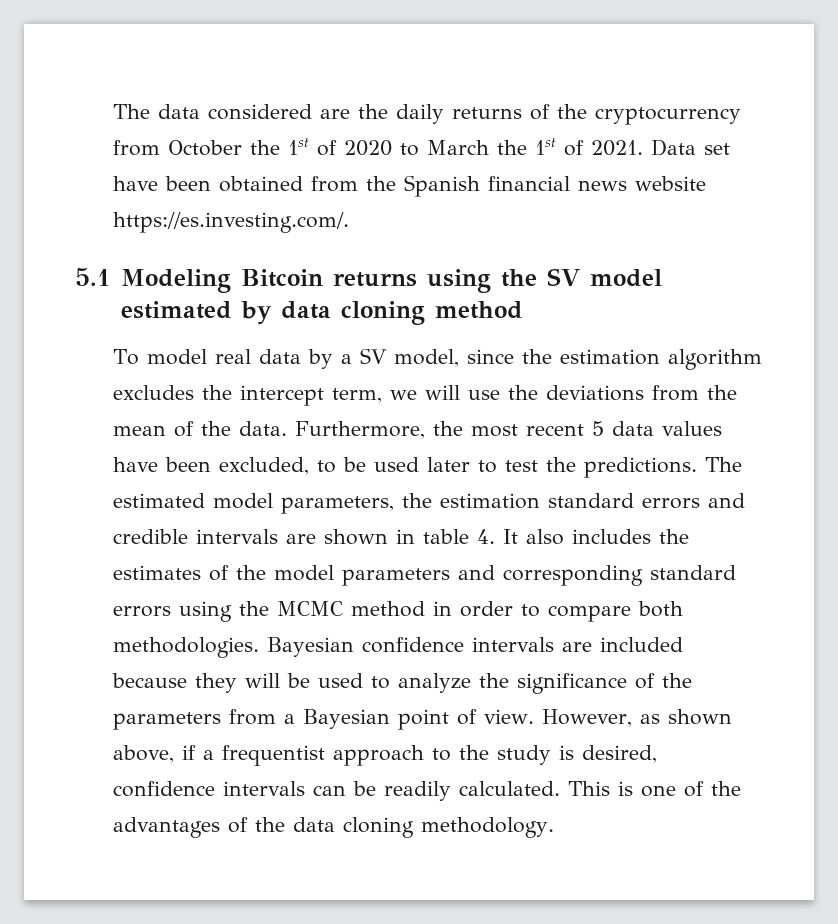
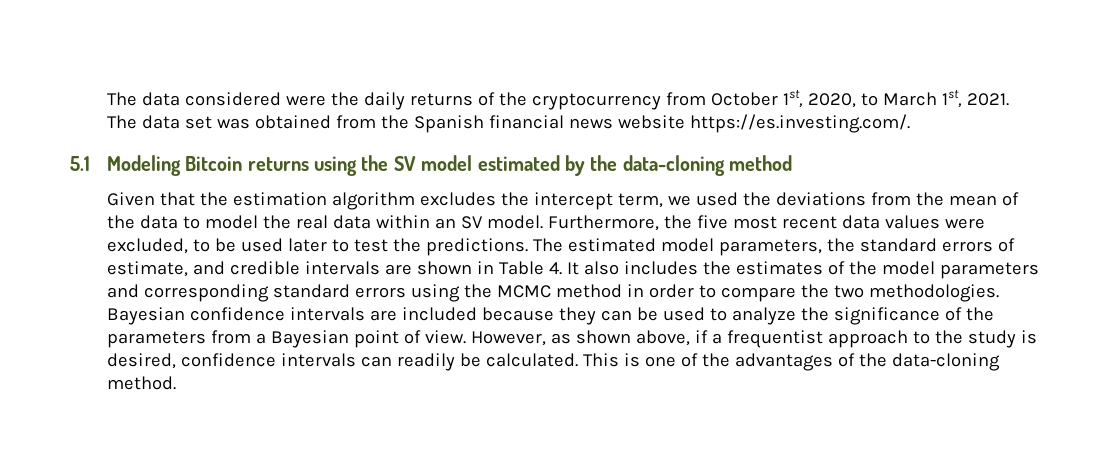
[319,109,350,119] are -> [285,95,326,106] were
[249,138,730,156] [112,176,211,191] the 1st of 2020 to March the 1st of 2021. Data set have been -> [782,90,1009,108] [106,115,250,129] 1st, 2020, to March 1st, 2021. The data set was
[280,301,425,325] data cloning -> [590,155,725,176] the data-cloning
[112,348,514,369] To model real data by a SV model, since -> [106,192,195,206] Given that
[424,385,500,400] will use -> [695,192,738,206] used
[238,421,287,436] data. -> [139,215,543,229] data to model the real data within an SV model.
(463, 428) none -> [696,215,728,229] five
[591,421,604,436] 5 -> (837, 222) none
[112,457,211,472] have been -> [944,218,985,229] were
[439,493,700,509] estimation standard errors -> [859,238,1015,252] [106,261,188,277] standard errors of estimate,
[422,529,469,544] table -> [498,261,544,275] Table
[637,601,683,617] both -> [800,284,864,298] the two
[244,673,280,688] will -> [600,310,632,321] can
[352,781,451,801] be readily -> [396,353,481,371] readily be
[292,817,554,838] data cloning methodology. -> [891,353,1000,371] [106,376,176,390] data-cloning method.

